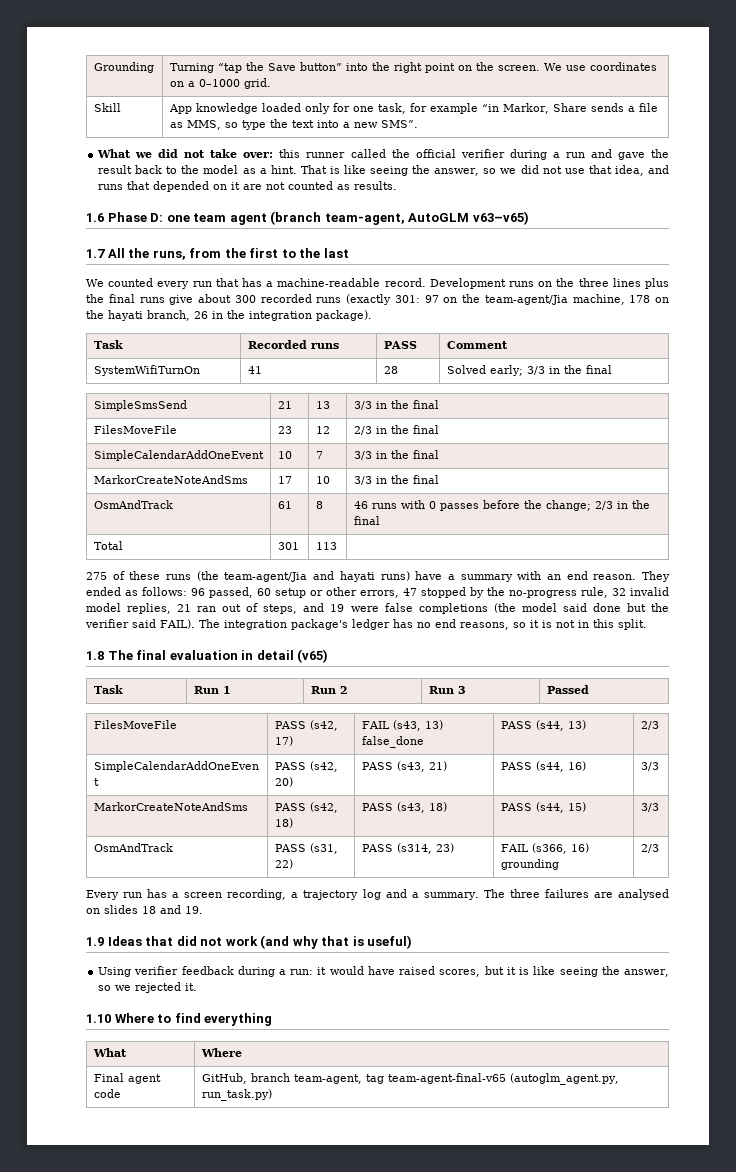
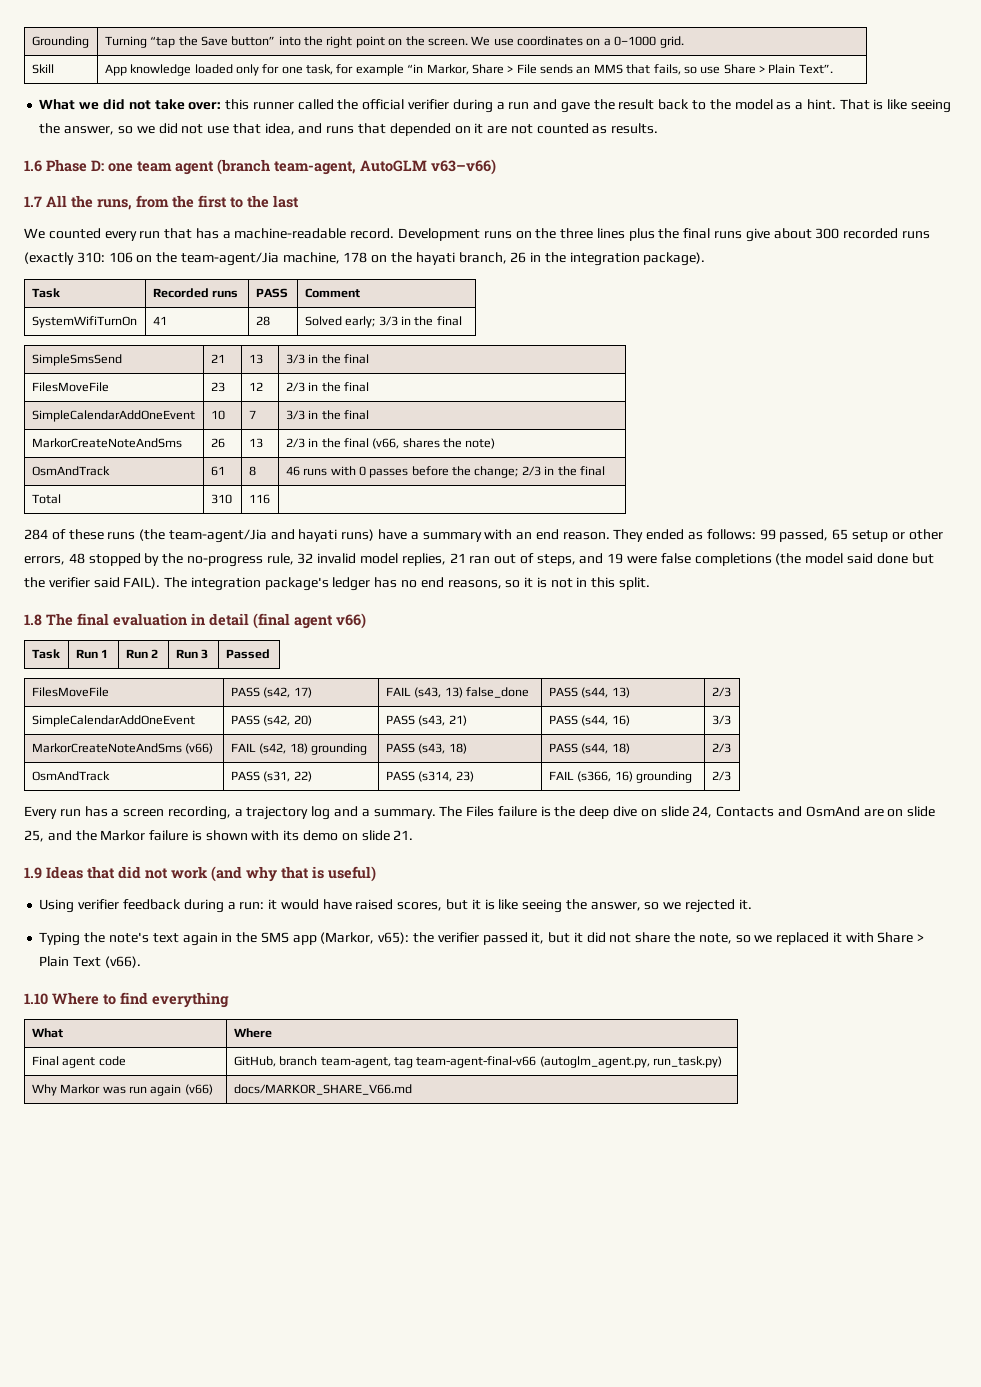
[590,103,658,112] [169,119,418,130] sends a file as MMS, so type the text into a new SMS”. -> [507,64,833,75] > File sends an MMS that fails, so use Share > Plain Text”.
[472,211,529,225] v63–v65) -> [431,159,496,175] v63–v66)
[394,295,439,303] 301: 97 -> [76,252,133,263] 310: 106
[277,476,292,484] [315,476,330,484] [353,475,439,485] 17 | 10 | 3/3 in the final -> [210,438,225,448] [248,438,263,448] [285,438,496,449] 26 | 13 | 2/3 in the final (v66, shares the note)
[277,542,299,550] [315,542,337,550] [86,572,107,580] 301 | 113 | // 275 -> [210,494,232,504] [248,494,270,504] [24,529,48,540] 310 | 116 | // 284
[191,587,271,598] 96 passed, 60 -> [759,529,849,542] 99 passed, 65
[403,588,417,596] 47 -> [68,553,85,564] 48
[297,649,329,663] (v65) -> [253,613,366,629] (final agent v66)
[274,803,306,811] | PASS -> [185,743,214,754] [230,743,256,752] (v66) | FAIL
(293, 823) none -> [310,743,367,755] grounding
[567,802,586,812] [640,803,659,812] 15) | 3/3 -> [611,743,630,754] [711,743,731,753] 18) | 2/3
[509,889,669,900] [86,905,203,914] three failures are analysed on slides 18 and 19. -> [466,806,936,819] [24,830,414,842] Files failure is the deep dive on slide 24, Contacts and OsmAnd are on slide 25, and the Markor failure is shown with its demo on slide 21.
(198, 987) none -> [39,932,925,946] [39,956,141,968] // Typing the note's text again in the SMS app (Markor, v65): the verifier passed it, but it did not share the note, so we replaced it with Share > Plain Text (v66).
[387,1073,506,1084] team-agent-final-v65 -> [416,1056,537,1068] team-agent-final-v66
(272, 1095) none -> [31,1084,213,1096] [233,1084,412,1095] // Why Markor was run again (v66) | docs/MARKOR_SHARE_V66.md

